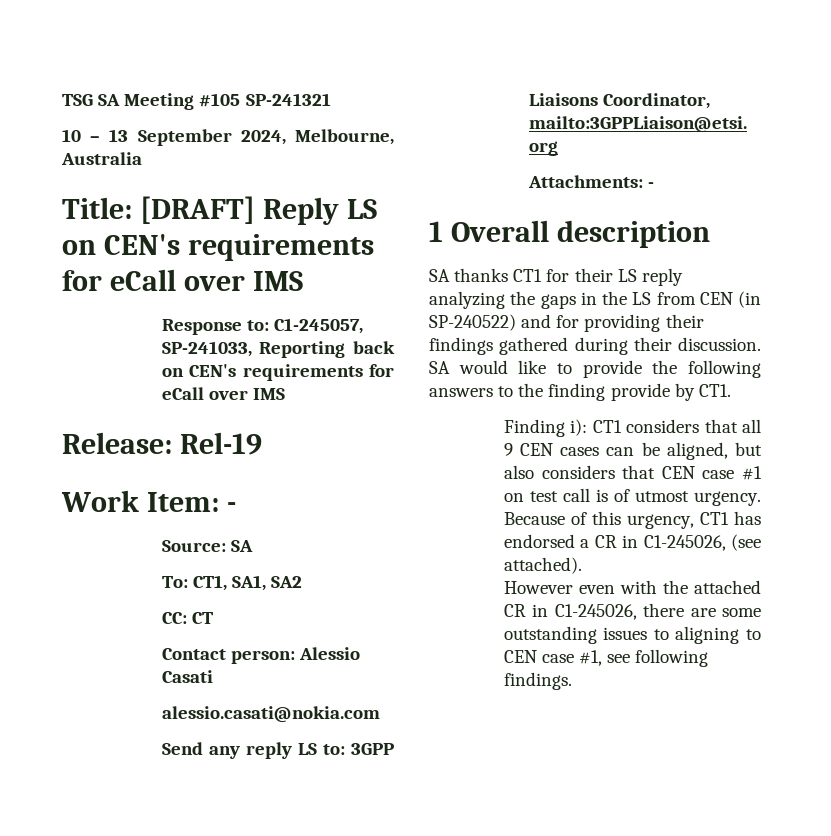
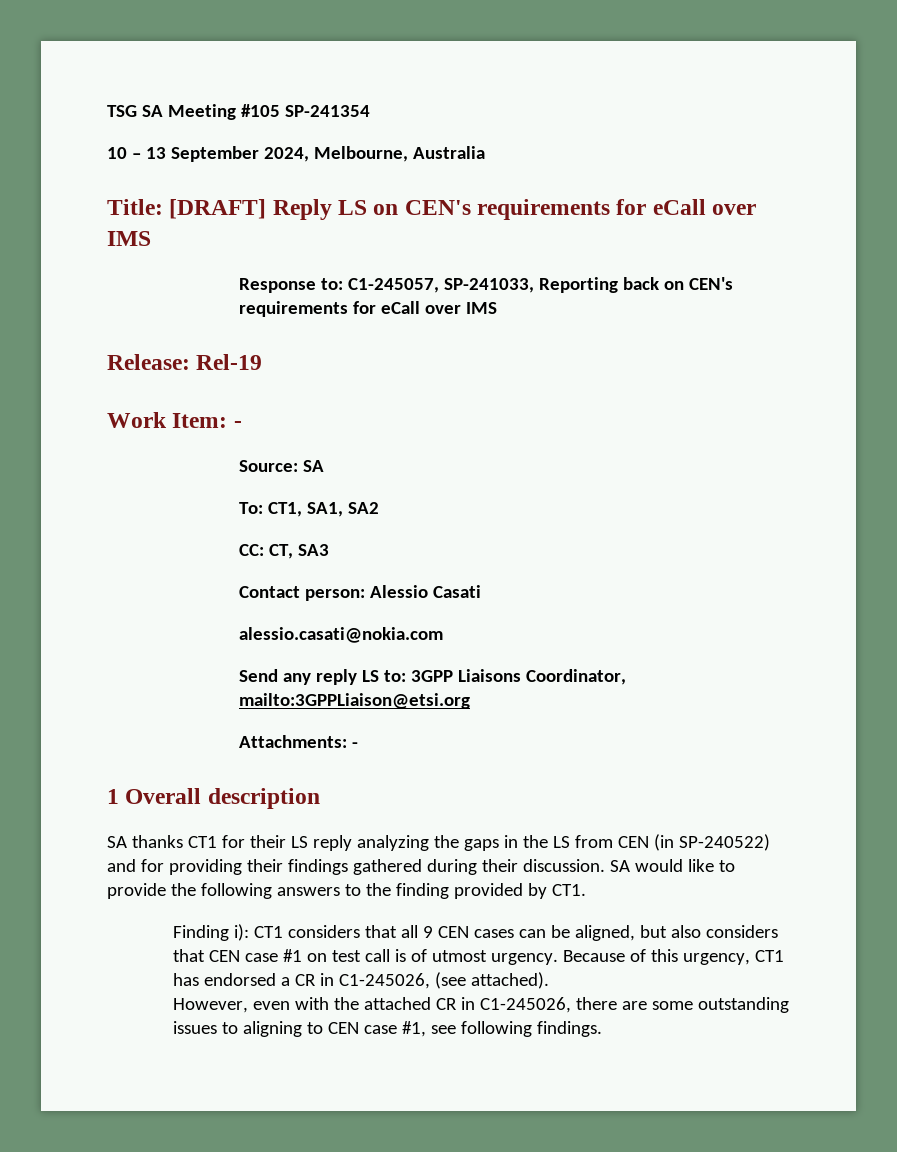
[245,93,331,106] SP-241321 -> [284,105,370,117] SP-241354
[191,612,213,624] CT -> [269,544,330,559] CT, SA3
[610,383,670,401] provide -> [453,883,523,899] provided
[503,581,573,594] However -> [173,998,249,1013] However,

